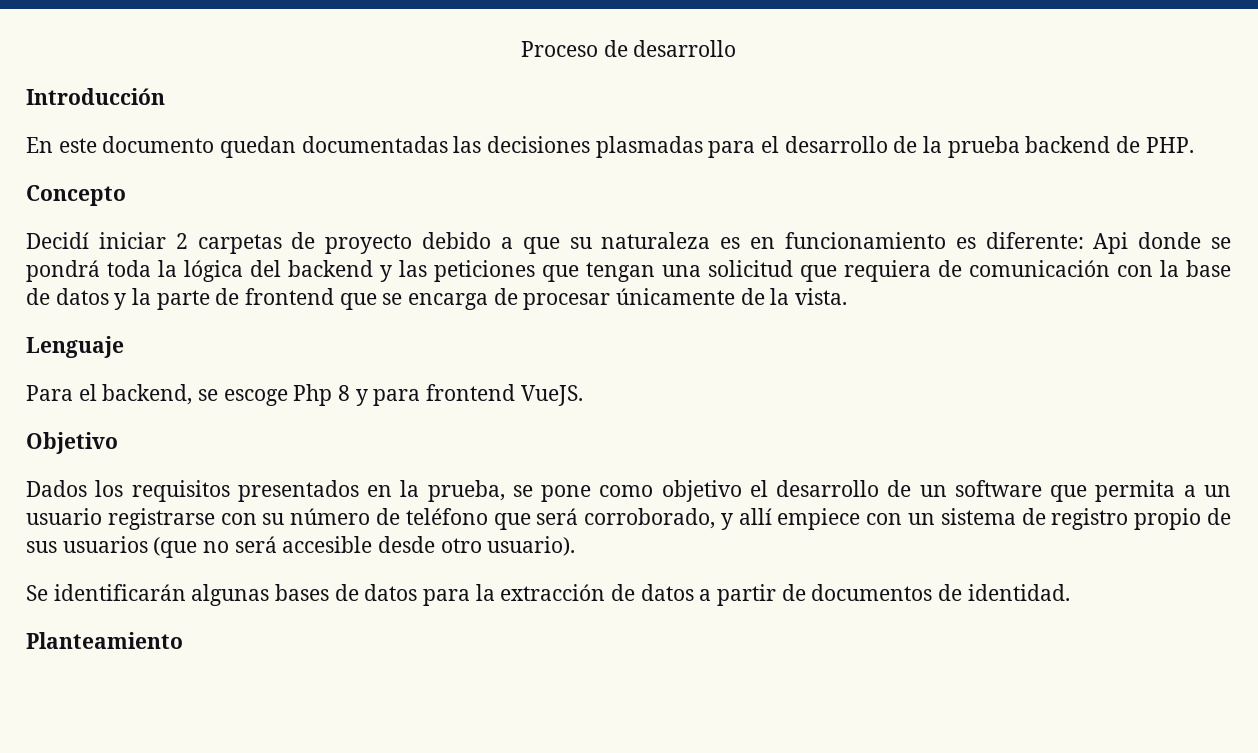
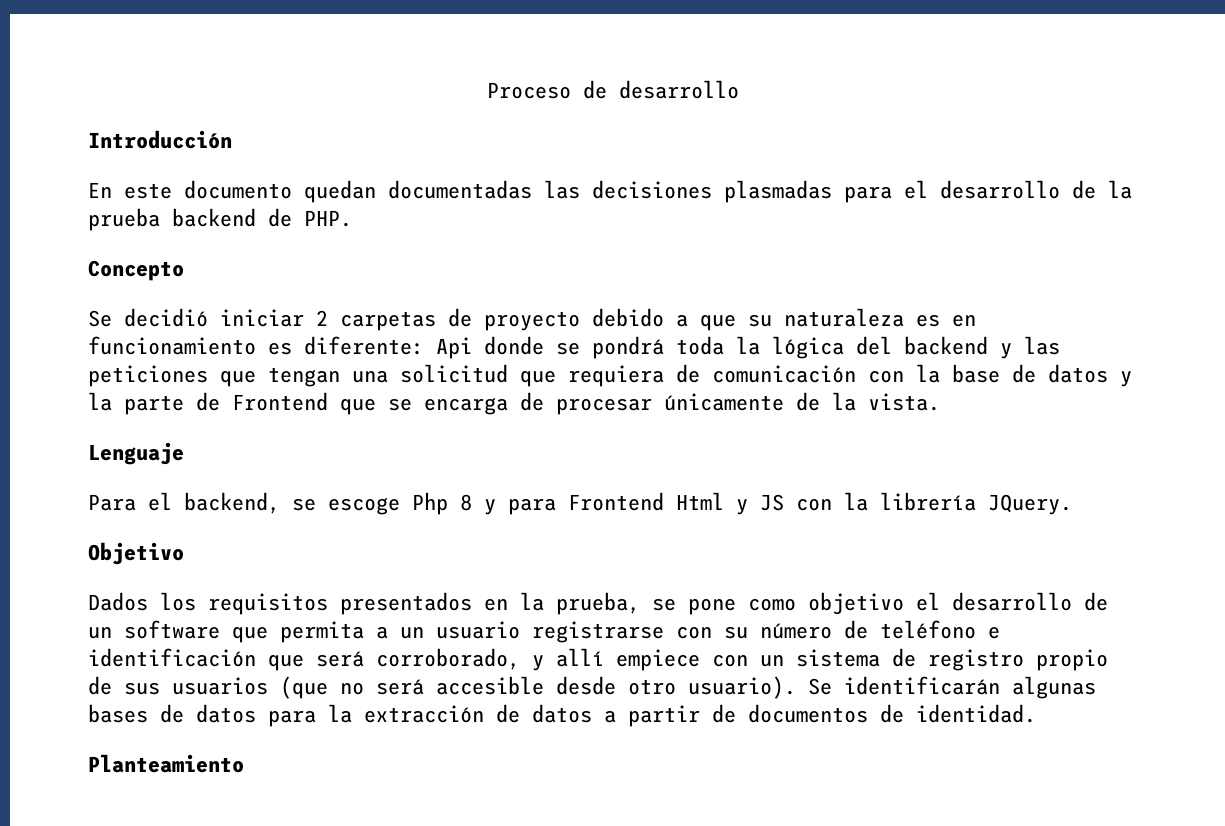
[26,232,89,249] Decidí -> [88,308,208,327] Se decidió
[245,288,335,305] frontend -> [232,392,328,411] Frontend
[426,384,583,406] frontend VueJS. -> [568,492,1072,515] Frontend Html y JS con la librería JQuery.
(488, 516) none -> [988,626,1000,639] [88,648,256,667] e identificación
(576, 546) // -> (796, 687) none

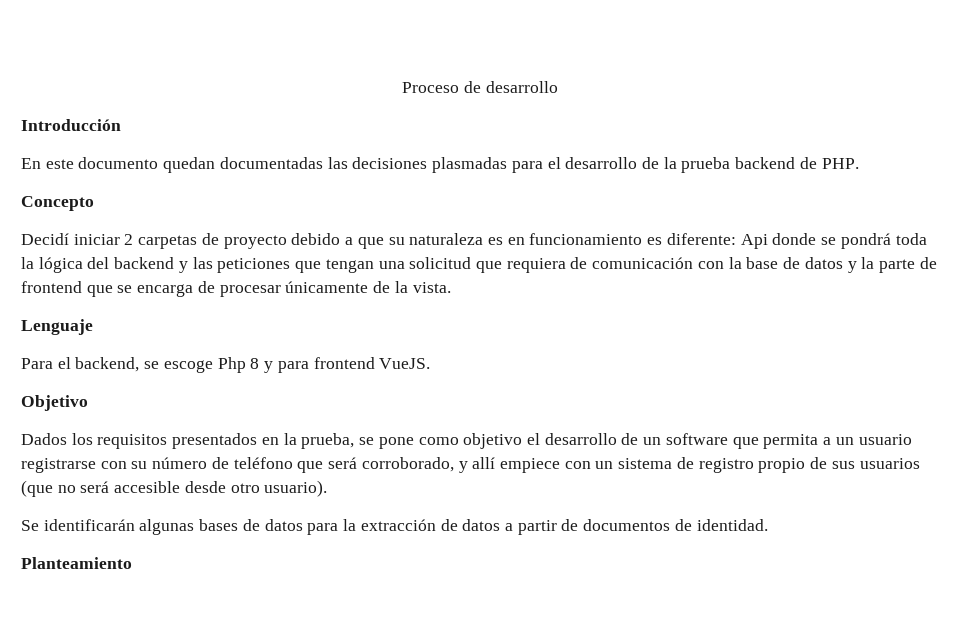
[88,308,208,327] Se decidió -> [21,233,69,245] Decidí
[232,392,328,411] Frontend -> [21,281,82,293] frontend
[568,492,1072,515] Frontend Html y JS con la librería JQuery. -> [313,357,431,369] frontend VueJS.
[988,626,1000,639] [88,648,256,667] e identificación -> (293, 463) none
(796, 687) none -> (328, 488) //

